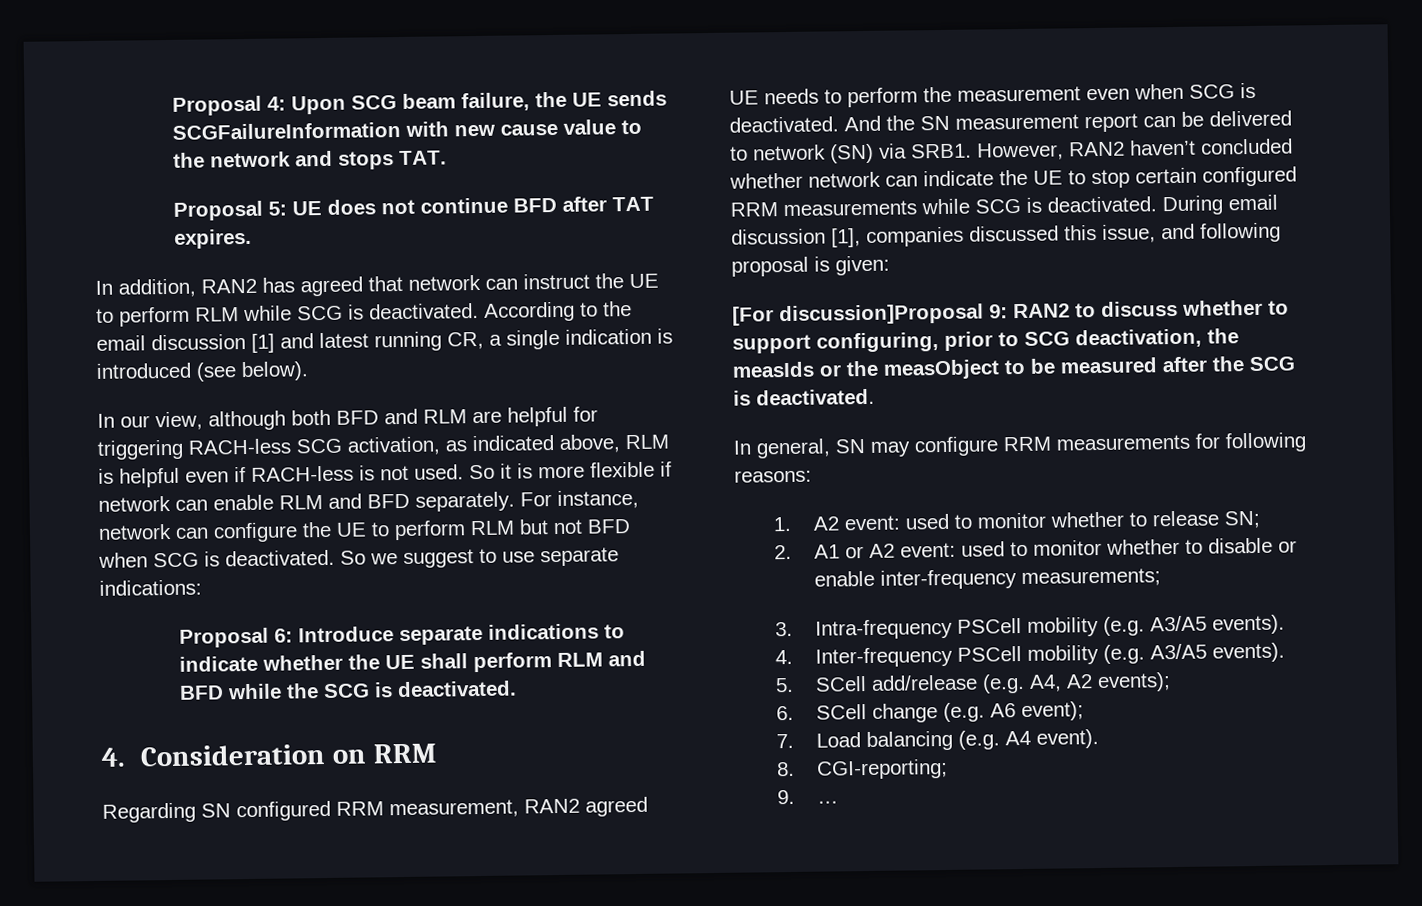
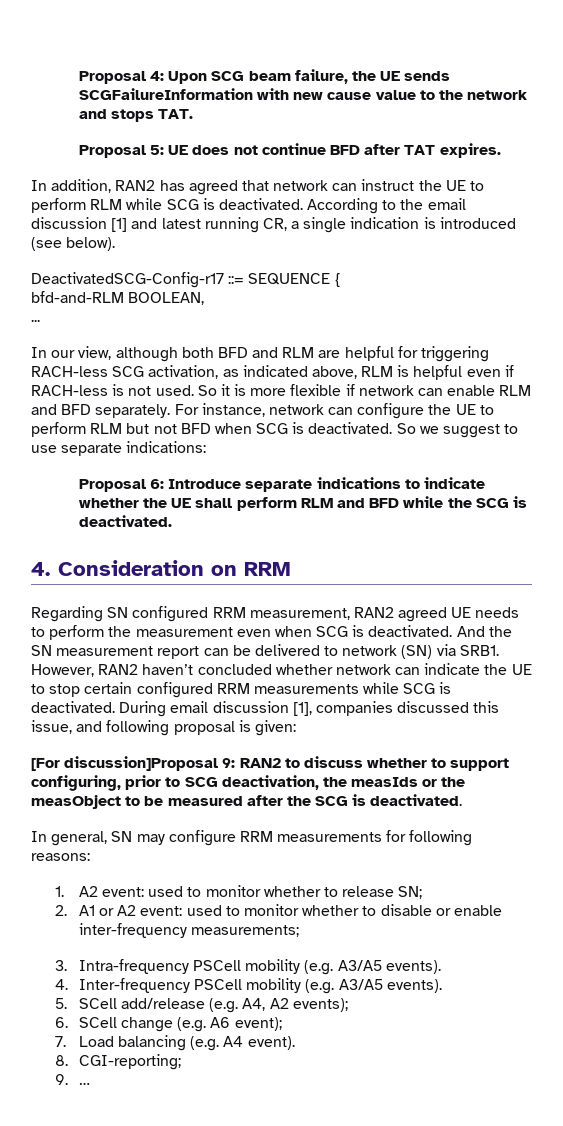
(309, 371) none -> [31,272,340,288] [31,291,205,305] [31,319,40,322] // DeactivatedSCG-Config-r17 ::= SEQUENCE { // bfd-and-RLM BOOLEAN, // ...

